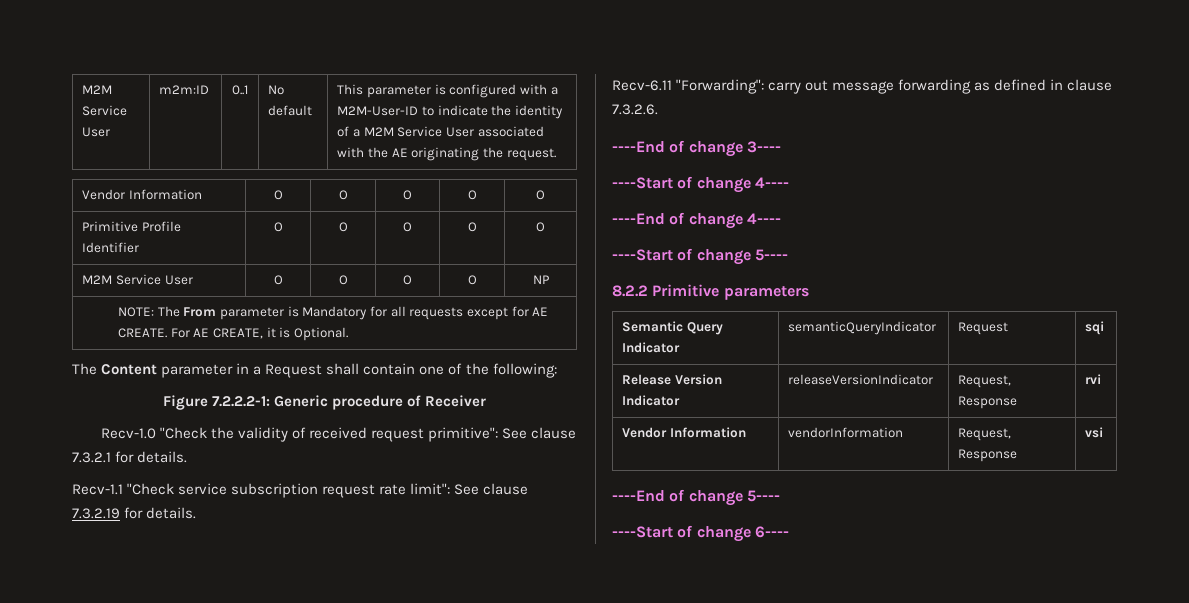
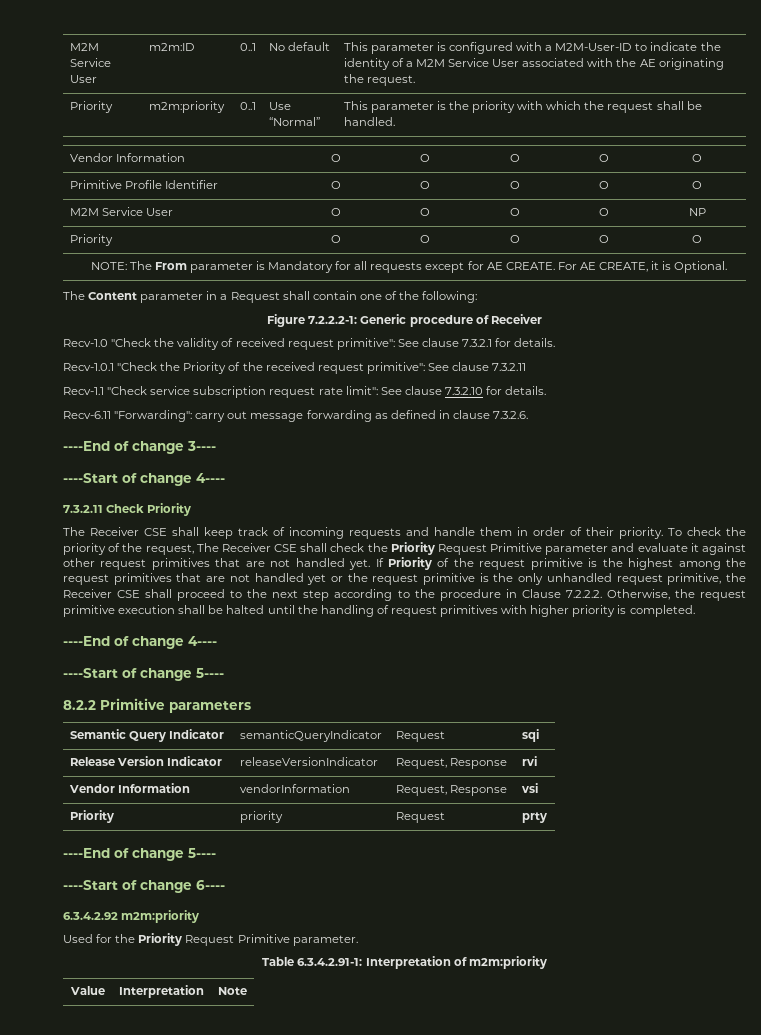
(556, 154) none -> [69,101,113,113] [148,101,225,113] [239,102,256,110] [268,102,291,110] [268,117,320,126] [343,101,702,113] [343,117,395,126] // Priority | m2m:priority | 0..1 | Use “Normal” | This parameter is the priority with which the request shall be handled.
(549, 279) none -> [69,234,113,246] [331,235,341,243] [420,235,430,243] [509,235,520,243] [599,235,609,243] [692,235,702,243] // Priority | O | O | O | O | O
(188, 457) none -> [63,362,527,374] // Recv-1.0.1 "Check the Priority of the received request primitive": See clause 7.3.2.11
[72,508,120,519] 7.3.2.19 -> [444,387,483,395] 7.3.2.10
(789, 182) none -> [63,503,192,516] [63,527,746,539] [63,542,746,555] [63,557,747,570] [63,573,746,585] [63,589,746,601] [63,605,695,617] // 7.3.2.11 Check Priority // The Receiver CSE shall keep track of incoming requests and handle them in order of their priority. To check the priority of the request, The Receiver CSE shall check the Priority Request Primitive parameter and evaluate it against other request primitives that are not handled yet. If Priority of the request primitive is the highest among the request primitives that are not handled yet or the request primitive is the only unhandled request primitive, the Receiver CSE shall proceed to the next step according to the procedure in Clause 7.2.2.2. Otherwise, the request primitive execution shall be halted until the handling of request primitives with higher priority is completed.
(1104, 432) none -> [69,810,114,823] [239,811,283,823] [395,812,445,823] [521,812,547,823] // Priority | priority | Request | prty
(789, 532) none -> [63,910,200,923] [63,933,358,946] [262,956,547,969] [69,986,105,995] [118,985,204,998] [217,987,247,995] // 6.3.4.2.92 m2m:priority // Used for the Priority Request Primitive parameter. // Table 6.3.4.2.91-1: Interpretation of m2m:priority // Value | Interpretation | Note

